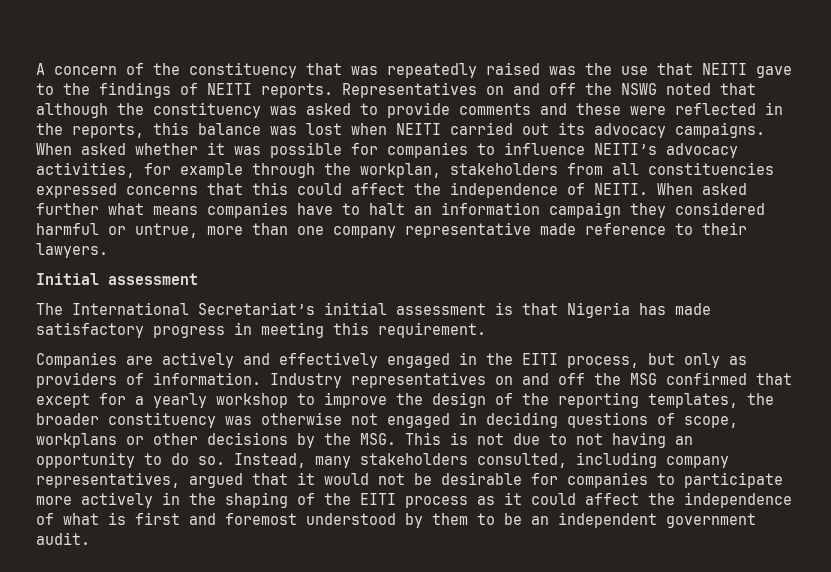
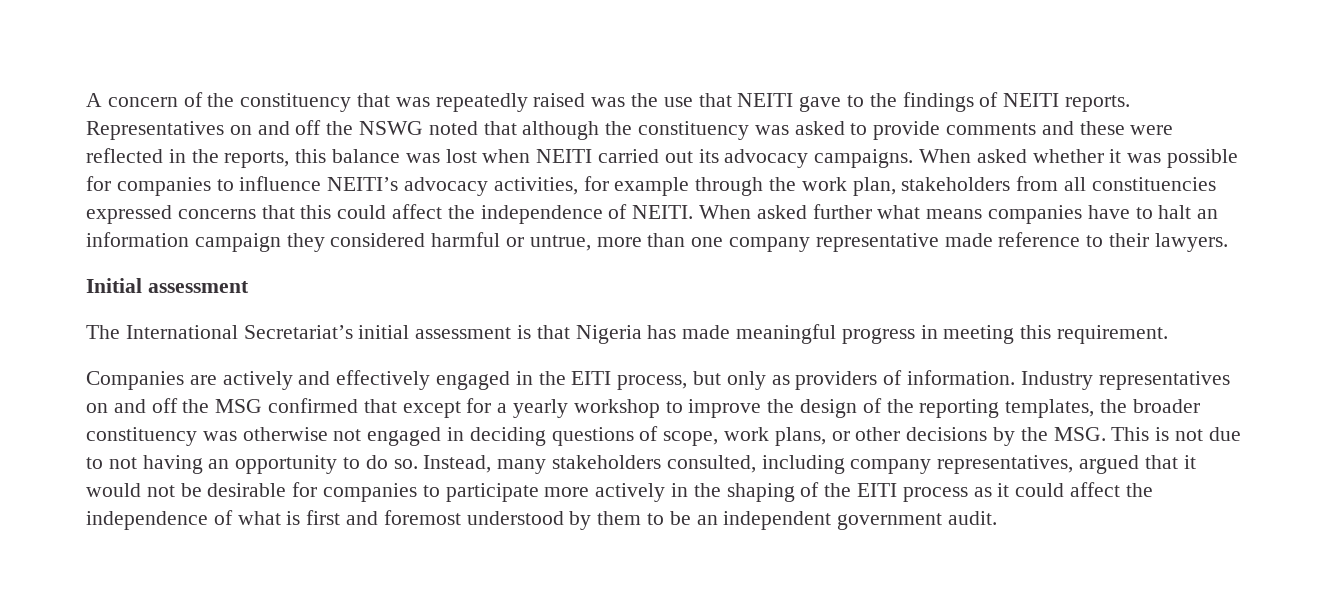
[360,163,441,178] workplan, -> [801,177,896,196] work plan,
[36,322,144,338] satisfactory -> [736,324,837,344] meaningful
[36,433,117,448] workplans -> [724,427,826,446] work plans,

